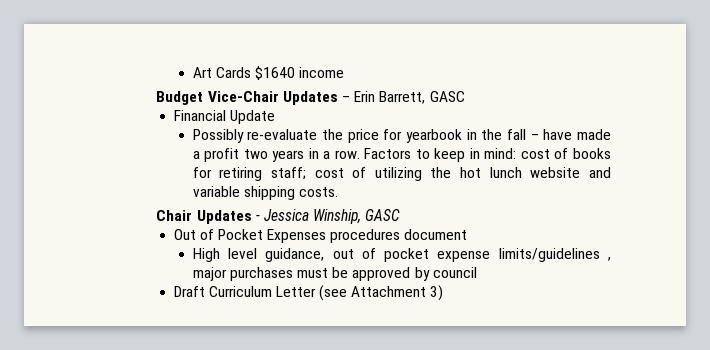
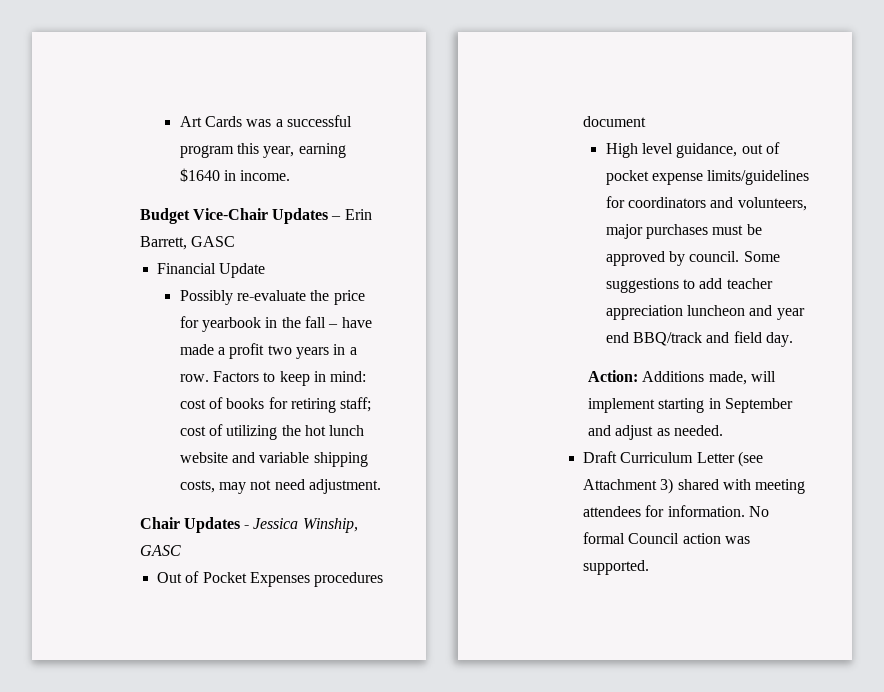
[255,66,345,80] $1640 income -> [246,115,352,127] [179,143,346,158] [179,168,291,182] was a successful program this year, earning $1640 in income.
[299,187,339,197] costs. -> [179,479,381,494] costs, may not need adjustment.
[608,257,611,261] , -> [605,196,807,211] for coordinators and volunteers,
[432,267,477,278] council -> [689,251,780,262] [605,278,773,293] [605,305,805,320] [605,331,793,347] [587,370,776,385] [587,398,793,413] [587,425,723,440] council. Some suggestions to add teacher appreciation luncheon and year end BBQ/track and field day. // Action: Additions made, will implement starting in September and adjust as needed.
(444, 293) none -> [677,479,806,494] [583,505,770,517] [583,532,751,544] [583,560,650,575] shared with meeting attendees for information. No formal Council action was supported.

